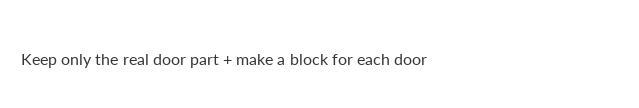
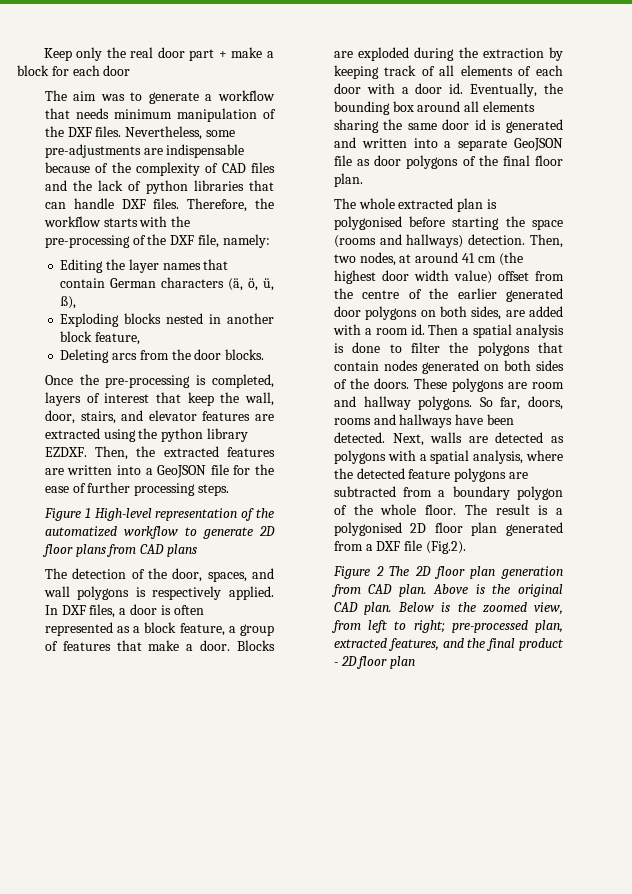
(428, 59) none -> [44,90,275,104] [44,108,276,122] [44,126,236,140] [44,144,245,158] [44,162,275,176] [44,180,274,194] [44,198,274,212] [43,216,191,227] [44,234,270,248] [60,259,229,273] [60,277,274,291] [60,296,77,309] [60,313,274,327] [60,331,141,345] [60,349,265,363] [44,374,274,388] [44,392,274,406] [44,410,274,424] [44,428,249,442] [44,446,275,460] [44,464,274,478] [44,482,230,496] [43,508,274,521] [44,526,275,539] [41,544,198,557] [44,568,274,582] [43,586,274,600] [44,604,204,618] [44,622,274,636] [44,640,275,651] [333,47,563,61] [333,65,563,79] [333,83,563,97] [333,101,536,115] [333,119,563,133] [333,137,563,151] [333,155,563,169] [333,173,363,187] [333,198,498,212] [333,216,563,230] [333,234,563,248] [333,252,523,266] [333,270,564,284] [333,288,563,302] [333,306,563,320] [332,324,564,338] [333,342,563,356] [333,360,564,374] [333,378,564,392] [333,396,563,410] [333,414,515,428] [333,432,564,446] [333,450,563,464] [333,468,529,482] [333,486,563,500] [333,504,563,515] [333,522,563,536] [333,540,467,554] [332,566,563,579] [330,584,563,597] [333,602,563,615] [330,620,563,633] [333,638,564,651] [333,656,416,669] // The aim was to generate a workflow that needs minimum manipulation of the DXF files. Nevertheless, some pre-adjustments are indispensable because of the complexity of CAD files and the lack of python libraries that can handle DXF files. Therefore, the workflow starts with the pre-processing of the DXF file, namely: // Editing the layer names that contain German characters (ä, ö, ü, ß), // Exploding blocks nested in another block feature, // Deleting arcs from the door blocks. // Once the pre-processing is completed, layers of interest that keep the wall, door, stairs, and elevator features are extracted using the python library EZDXF. Then, the extracted features are written into a GeoJSON file for the ease of further processing steps. // Figure 1 High-level representation of the automatized workflow to generate 2D floor plans from CAD plans // The detection of the door, spaces, and wall polygons is respectively applied. In DXF files, a door is often represented as a block feature, a group of features that make a door. Blocks are exploded during the extraction by keeping track of all elements of each door with a door id. Eventually, the bounding box around all elements sharing the same door id is generated and written into a separate GeoJSON file as door polygons of the final floor plan. // The whole extracted plan is polygonised before starting the space (rooms and hallways) detection. Then, two nodes, at around 41 cm (the highest door width value) offset from the centre of the earlier generated door polygons on both sides, are added with a room id. Then a spatial analysis is done to filter the polygons that contain nodes generated on both sides of the doors. These polygons are room and hallway polygons. So far, doors, rooms and hallways have been detected. Next, walls are detected as polygons with a spatial analysis, where the detected feature polygons are subtracted from a boundary polygon of the whole floor. The result is a polygonised 2D floor plan generated from a DXF file (Fig.2). // Figure 2 The 2D floor plan generation from CAD plan. Above is the original CAD plan. Below is the zoomed view, from left to right; pre-processed plan, extracted features, and the final product - 2D floor plan

